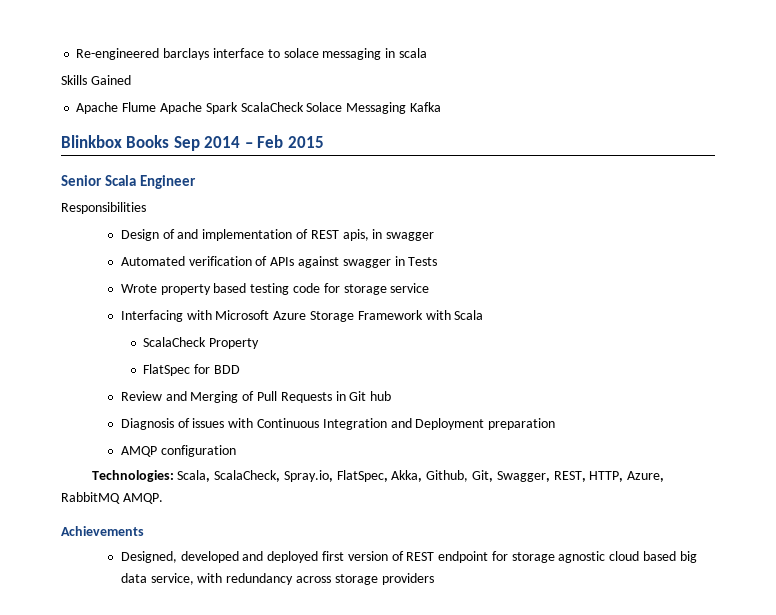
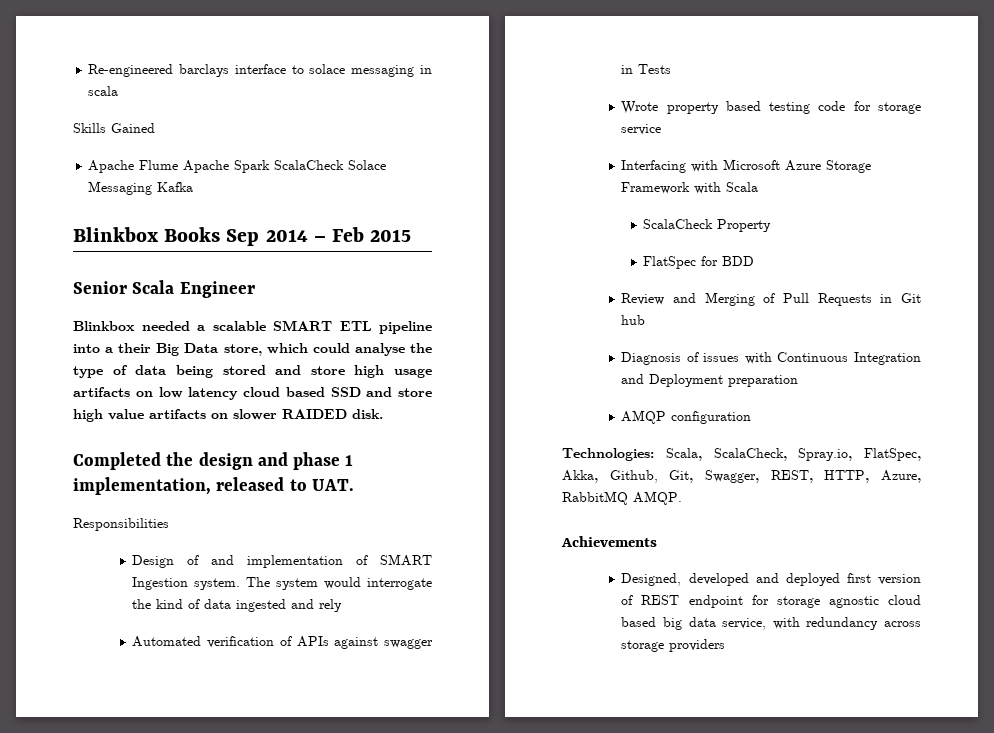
(197, 182) none -> [73,320,432,334] [73,343,432,356] [73,365,432,378] [73,387,432,400] [73,409,383,422] [73,452,354,470] [73,477,354,495] // Blinkbox needed a scalable SMART ETL pipeline into a their Big Data store, which could analyse the type of data being stored and store high usage artifacts on low latency cloud based SSD and store high value artifacts on slower RAIDED disk. // Completed the design and phase 1 implementation, released to UAT.
[310,229,435,241] REST apis, in swagger -> [379,554,432,566] [132,577,432,590] [132,599,343,612] SMART Ingestion system. The system would interrogate the kind of data ingested and rely

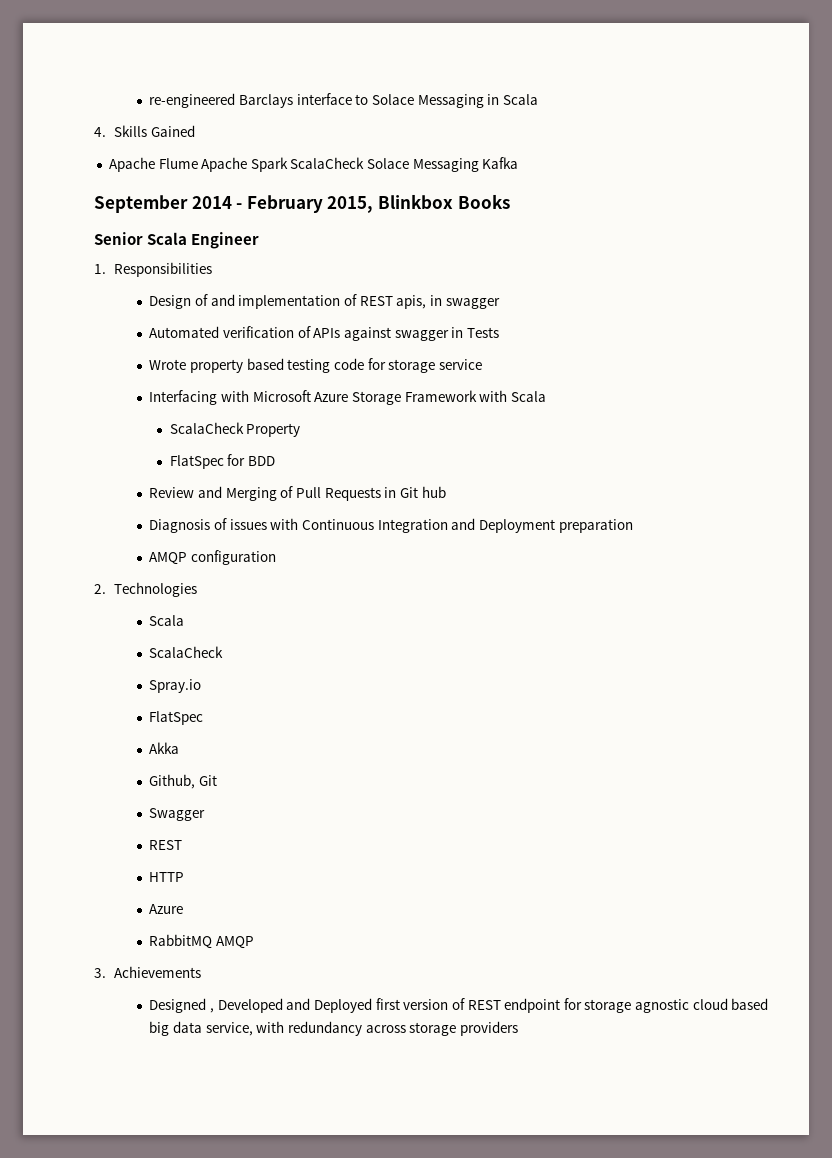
[88,64,432,77] [88,86,119,96] Re-engineered barclays interface to solace messaging in scala // -> [149,93,538,108] [94,127,106,137] re-engineered Barclays interface to Solace Messaging in Scala // 4.
[73,227,412,246] [73,280,255,298] [73,320,432,334] [73,343,432,356] [73,365,432,378] [73,387,432,400] [73,409,383,422] [73,452,354,470] [73,477,354,495] Blinkbox Books Sep 2014 – Feb 2015 // Senior Scala Engineer // Blinkbox needed a scalable SMART ETL pipeline into a their Big Data store, which could analyse the type of data being stored and store high usage artifacts on low latency cloud based SSD and store high value artifacts on slower RAIDED disk. // Completed the design and phase 1 implementation, released to UAT. // -> [94,194,510,213] [94,232,260,249] [94,264,106,274] September 2014 - February 2015, Blinkbox Books // Senior Scala Engineer // 1.
[379,554,432,566] [132,577,432,590] [132,599,343,612] SMART Ingestion system. The system would interrogate the kind of data ingested and rely -> [359,295,500,309] REST apis, in swagger
[562,448,921,461] [562,470,921,483] [562,491,682,505] [561,536,657,547] [621,573,840,586] Technologies: Scala, ScalaCheck, Spray.io, FlatSpec, Akka, Github, Git, Swagger, REST, HTTP, Azure, RabbitMQ AMQP. // Achievements // Designed, developed and deployed -> [94,582,198,597] [149,615,185,626] [149,646,224,658] [149,679,202,693] [149,711,204,725] [149,742,180,754] [149,774,217,789] [149,808,206,821] [149,840,183,850] [149,872,185,882] [149,904,184,914] [149,934,254,949] [94,966,202,978] [149,998,372,1013] 2. Technologies // Scala // ScalaCheck // Spray.io // FlatSpec // Akka // Github, Git // Swagger // REST // HTTP // Azure // RabbitMQ AMQP // 3. Achievements // Designed , Developed and Deployed

